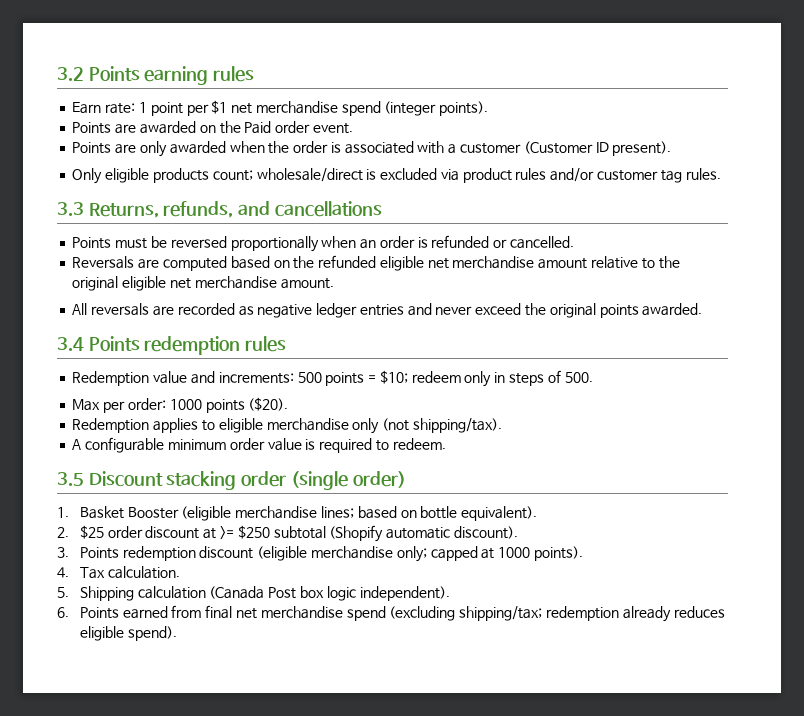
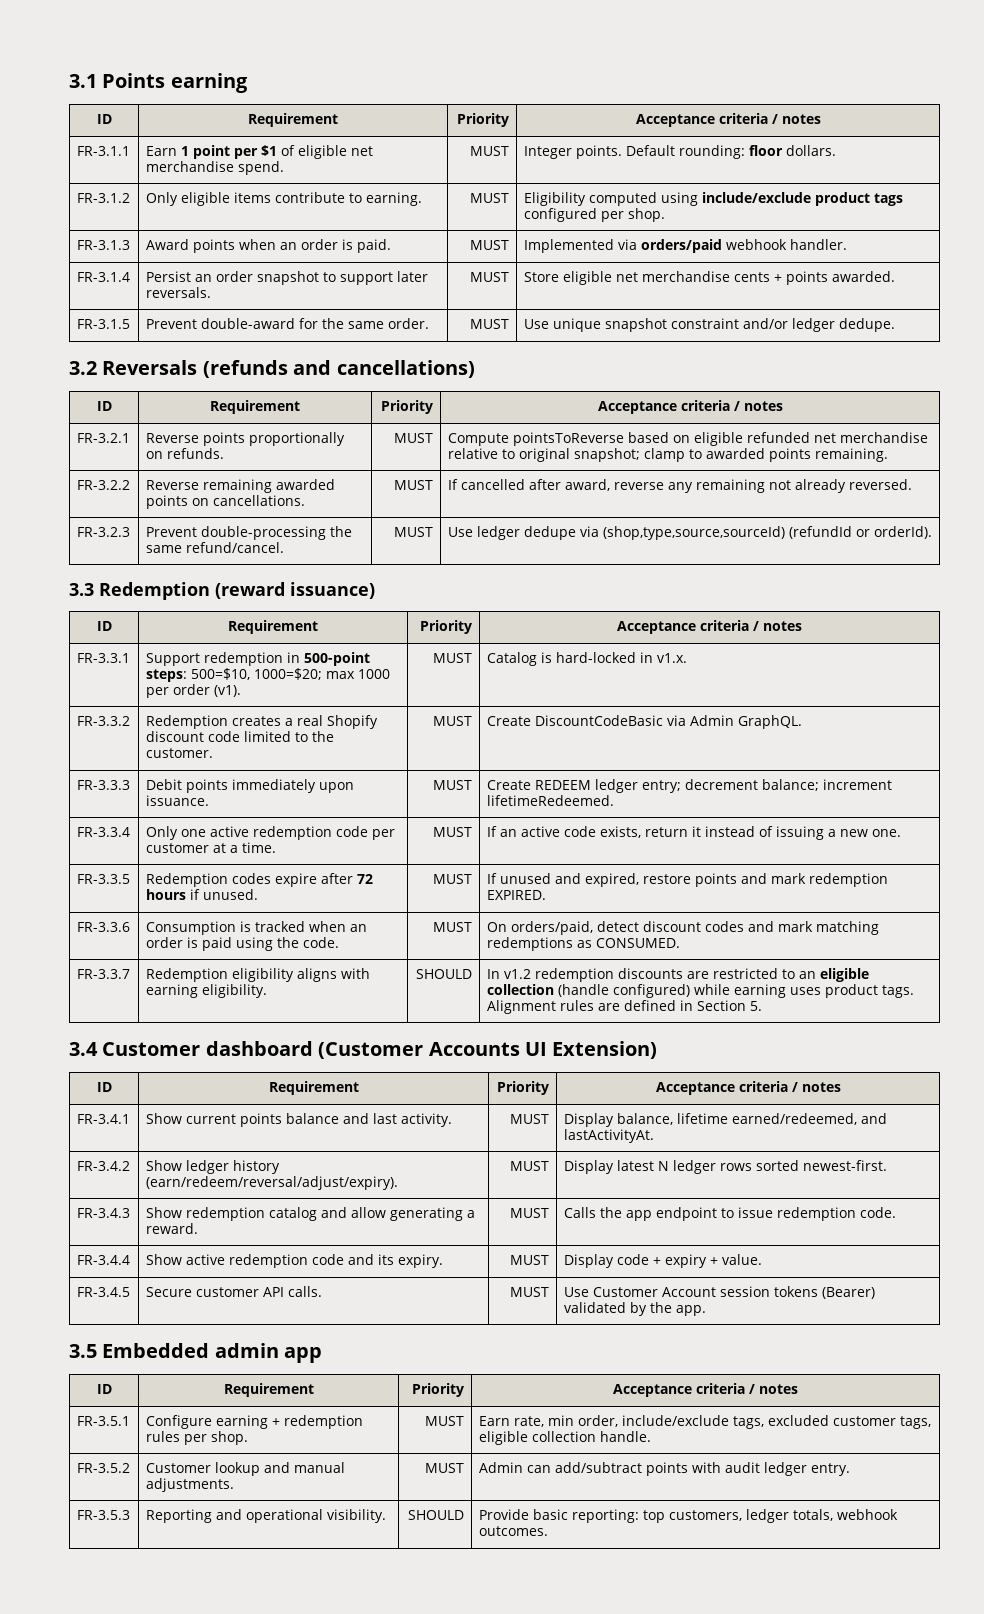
[57,67,84,81] 3.2 -> [69,74,97,88] 3.1
[213,66,255,82] [72,100,489,116] [72,121,353,134] [72,141,672,157] [72,168,721,184] [57,201,382,218] [72,235,574,252] [72,255,680,271] [72,276,334,291] [72,303,703,318] [57,336,287,355] [72,370,593,387] [72,397,289,413] [72,418,502,434] [72,437,446,453] [57,471,406,490] [57,506,538,521] [57,525,518,542] [57,546,583,562] [57,566,180,579] [57,586,450,601] [57,605,725,622] [79,626,177,641] rules // Earn rate: 1 point per $1 net merchandise spend (integer points). // Points are awarded on the Paid order event. // Points are only awarded when the order is associated with a customer (Customer ID present). // Only eligible products count; wholesale/direct is excluded via product rules and/or customer tag rules. // 3.3 Returns, refunds, and cancellations // Points must be reversed proportionally when an order is refunded or cancelled. // Reversals are computed based on the refunded eligible net merchandise amount relative to the original eligible net merchandise amount. // All reversals are recorded as negative ledger entries and never exceed the original points awarded. // 3.4 Points redemption rules // Redemption value and increments: 500 points = $10; redeem only in steps of 500. // Max per order: 1000 points ($20). // Redemption applies to eligible merchandise only (not shipping/tax). // A configurable minimum order value is required to redeem. // 3.5 Discount stacking order (single order) // 1. Basket Booster (eligible merchandise lines; based on bottle equivalent). // 2. $25 order discount at >= $250 subtotal (Shopify automatic discount). // 3. Points redemption discount (eligible merchandise only; capped at 1000 points). // 4. Tax calculation. // 5. Shipping calculation (Canada Post box logic independent). // 6. Points earned from final net merchandise spend (excluding shipping/tax; redemption already reduces eligible spend). -> [96,114,112,124] [248,113,338,127] [457,113,510,127] [635,113,821,127] [76,146,130,156] [145,145,373,159] [145,161,284,175] [470,146,510,156] [523,145,836,159] [76,193,130,203] [145,192,422,206] [470,193,510,203] [523,192,903,206] [523,208,665,222] [76,240,130,250] [145,239,391,253] [470,240,510,250] [523,239,847,253] [76,272,130,282] [145,271,428,285] [145,287,211,298] [470,272,510,282] [523,271,895,285] [76,319,130,329] [145,318,429,329] [470,319,510,329] [523,318,895,332] [69,360,475,378] [96,401,112,411] [210,400,300,414] [381,400,434,414] [597,400,783,414] [76,433,130,443] [145,432,345,446] [145,448,224,459] [394,433,434,443] [447,432,928,446] [447,448,888,462] [76,480,130,490] [145,479,335,493] [145,495,305,509] [394,480,434,490] [447,479,912,493] [76,527,130,537] [145,526,352,540] [145,542,284,553] [394,527,434,537] [447,526,932,540] [69,582,375,600] [96,621,112,631] [228,620,318,634] [420,620,473,634] [617,620,802,634] [76,653,130,663] [145,652,370,666] [145,668,390,682] [145,684,241,698] [433,653,473,663] [486,652,687,666] [76,716,130,726] [145,715,378,729] [145,731,334,742] [145,748,213,758] [433,716,473,726] [486,715,802,729] [76,780,130,790] [145,779,354,793] [145,795,209,806] [433,780,473,790] [486,779,892,793] [486,795,614,806] [76,827,130,837] [145,826,395,840] [145,842,276,853] [433,827,473,837] [486,826,901,840] [76,874,130,884] [145,873,373,887] [145,889,258,900] [433,874,473,884] [486,873,888,887] [486,890,546,900] [76,922,130,932] [145,921,367,935] [145,937,339,951] [433,922,473,932] [486,921,879,935] [486,937,680,951] [76,969,130,979] [145,968,370,982] [145,984,267,998] [416,969,473,979] [486,968,869,982] [486,984,914,998] [486,1000,762,1014] [69,1041,658,1059] [96,1082,112,1092] [268,1081,359,1095] [497,1081,550,1095] [655,1081,841,1095] [76,1114,130,1124] [145,1113,452,1127] [510,1114,550,1124] [563,1113,887,1127] [563,1129,654,1143] [76,1161,130,1171] [145,1160,280,1174] [145,1176,398,1190] [510,1161,550,1171] [563,1160,887,1174] [76,1208,130,1218] [145,1207,475,1221] [145,1223,198,1234] [510,1208,550,1218] [563,1207,896,1221] [76,1255,130,1265] [145,1254,443,1268] [510,1255,550,1265] [563,1254,762,1268] [76,1287,130,1297] [145,1286,322,1297] [510,1287,550,1297] [563,1286,875,1299] [563,1302,706,1316] [69,1343,323,1363] [96,1384,112,1394] [223,1383,314,1397] [412,1383,465,1397] [613,1383,798,1397] [76,1416,130,1426] [145,1415,363,1429] [145,1431,248,1445] [425,1416,465,1426] [478,1415,931,1429] [478,1431,651,1445] [76,1463,130,1473] [145,1462,345,1476] [145,1478,234,1492] [425,1463,465,1473] [478,1462,850,1476] [76,1510,130,1520] [145,1509,386,1523] [408,1510,465,1520] [478,1509,898,1523] [478,1526,548,1536] // ID | Requirement | Priority | Acceptance criteria / notes // FR-3.1.1 | Earn 1 point per $1 of eligible net merchandise spend. | MUST | Integer points. Default rounding: floor dollars. // FR-3.1.2 | Only eligible items contribute to earning. | MUST | Eligibility computed using include/exclude product tags configured per shop. // FR-3.1.3 | Award points when an order is paid. | MUST | Implemented via orders/paid webhook handler. // FR-3.1.4 | Persist an order snapshot to support later reversals. | MUST | Store eligible net merchandise cents + points awarded. // FR-3.1.5 | Prevent double-award for the same order. | MUST | Use unique snapshot constraint and/or ledger dedupe. // 3.2 Reversals (refunds and cancellations) // ID | Requirement | Priority | Acceptance criteria / notes // FR-3.2.1 | Reverse points proportionally on refunds. | MUST | Compute pointsToReverse based on eligible refunded net merchandise relative to original snapshot; clamp to awarded points remaining. // FR-3.2.2 | Reverse remaining awarded points on cancellations. | MUST | If cancelled after award, reverse any remaining not already reversed. // FR-3.2.3 | Prevent double-processing the same refund/cancel. | MUST | Use ledger dedupe via (shop,type,source,sourceId) (refundId or orderId). // 3.3 Redemption (reward issuance) // ID | Requirement | Priority | Acceptance criteria / notes // FR-3.3.1 | Support redemption in 500-point steps: 500=$10, 1000=$20; max 1000 per order (v1). | MUST | Catalog is hard-locked in v1.x. // FR-3.3.2 | Redemption creates a real Shopify discount code limited to the customer. | MUST | Create DiscountCodeBasic via Admin GraphQL. // FR-3.3.3 | Debit points immediately upon issuance. | MUST | Create REDEEM ledger entry; decrement balance; increment lifetimeRedeemed. // FR-3.3.4 | Only one active redemption code per customer at a time. | MUST | If an active code exists, return it instead of issuing a new one. // FR-3.3.5 | Redemption codes expire after 72 hours if unused. | MUST | If unused and expired, restore points and mark redemption EXPIRED. // FR-3.3.6 | Consumption is tracked when an order is paid using the code. | MUST | On orders/paid, detect discount codes and mark matching redemptions as CONSUMED. // FR-3.3.7 | Redemption eligibility aligns with earning eligibility. | SHOULD | In v1.2 redemption discounts are restricted to an eligible collection (handle configured) while earning uses product tags. Alignment rules are defined in Section 5. // 3.4 Customer dashboard (Customer Accounts UI Extension) // ID | Requirement | Priority | Acceptance criteria / notes // FR-3.4.1 | Show current points balance and last activity. | MUST | Display balance, lifetime earned/redeemed, and lastActivityAt. // FR-3.4.2 | Show ledger history (earn/redeem/reversal/adjust/expiry). | MUST | Display latest N ledger rows sorted newest-first. // FR-3.4.3 | Show redemption catalog and allow generating a reward. | MUST | Calls the app endpoint to issue redemption code. // FR-3.4.4 | Show active redemption code and its expiry. | MUST | Display code + expiry + value. // FR-3.4.5 | Secure customer API calls. | MUST | Use Customer Account session tokens (Bearer) validated by the app. // 3.5 Embedded admin app // ID | Requirement | Priority | Acceptance criteria / notes // FR-3.5.1 | Configure earning + redemption rules per shop. | MUST | Earn rate, min order, include/exclude tags, excluded customer tags, eligible collection handle. // FR-3.5.2 | Customer lookup and manual adjustments. | MUST | Admin can add/subtract points with audit ledger entry. // FR-3.5.3 | Reporting and operational visibility. | SHOULD | Provide basic reporting: top customers, ledger totals, webhook outcomes.

